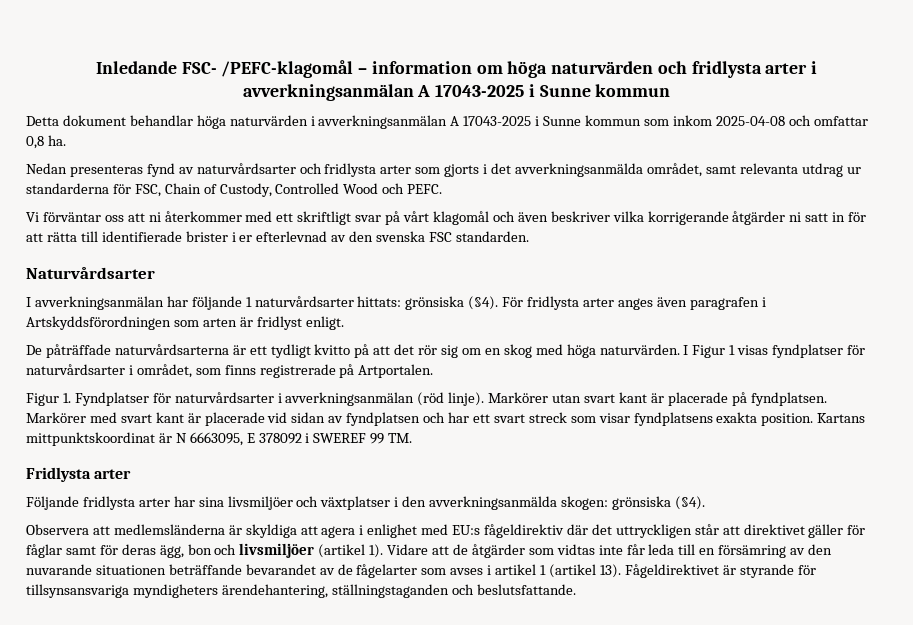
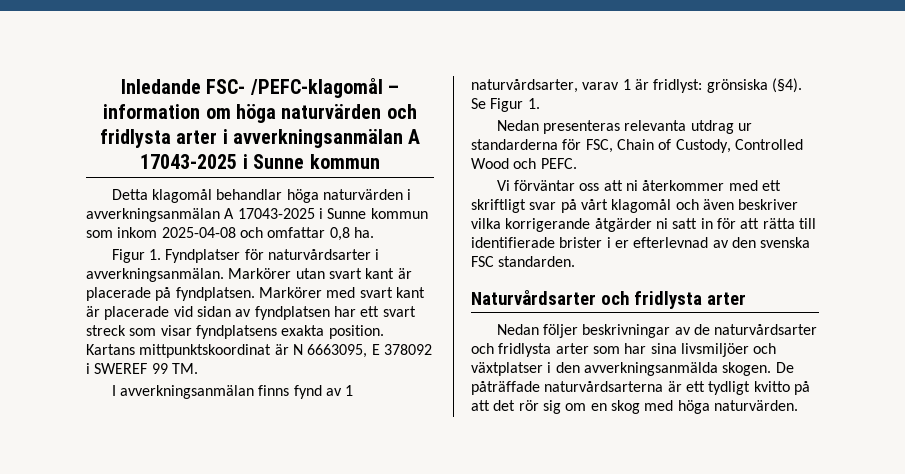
[62,115,126,126] dokument -> [152,189,213,203] klagomål
[26,163,736,177] Nedan presenteras fynd av naturvårdsarter och fridlysta arter som gjorts i det avverkningsanmälda området, samt -> [111,249,380,263] [86,268,412,282] [86,287,425,301] [86,306,416,320] [86,325,384,339] [86,344,432,358] [86,363,198,374] [111,385,354,399] [471,78,802,93] [471,98,540,112] [496,120,621,134] Figur 1. Fyndplatser för naturvårdsarter i avverkningsanmälan. Markörer utan svart kant är placerade på fyndplatsen. Markörer med svart kant är placerade vid sidan av fyndplatsen har ett svart streck som visar fyndplatsens exakta position. Kartans mittpunktskoordinat är N 6663095, E 378092 i SWEREF 99 TM. // I avverkningsanmälan finns fynd av 1 naturvårdsarter, varav 1 är fridlyst: grönsiska (§4). Se Figur 1. // Nedan presenteras
[26,296,766,310] [26,316,344,330] // I avverkningsanmälan har följande 1 naturvårdsarter hittats: grönsiska (§4). För fridlysta arter anges även paragrafen i Artskyddsförordningen som arten är fridlyst enligt. // -> [600,291,746,309] [496,324,818,338] [471,343,777,357] [471,362,772,376] och fridlysta arter // Nedan följer beskrivningar av de naturvårdsarter och fridlysta arter som har sina livsmiljöer och växtplatser i den avverkningsanmälda skogen.
[683,344,866,358] [26,364,434,378] [26,392,827,406] [26,412,866,426] [26,432,413,446] [26,467,132,482] [26,496,705,510] [26,524,866,538] [26,543,833,558] [26,564,816,578] [26,584,576,598] I Figur 1 visas fyndplatser för naturvårdsarter i området, som finns registrerade på Artportalen. // Figur 1. Fyndplatser för naturvårdsarter i avverkningsanmälan (röd linje). Markörer utan svart kant är placerade på fyndplatsen. Markörer med svart kant är placerade vid sidan av fyndplatsen och har ett svart streck som visar fyndplatsens exakta position. Kartans mittpunktskoordinat är N 6663095, E 378092 i SWEREF 99 TM. // Fridlysta arter // Följande fridlysta arter har sina livsmiljöer och växtplatser i den avverkningsanmälda skogen: grönsiska (§4). // Observera att medlemsländerna är skyldiga att agera i enlighet med EU:s fågeldirektiv där det uttryckligen står att direktivet gäller för fåglar samt för deras ägg, bon och livsmiljöer (artikel 1). Vidare att de åtgärder som vidtas inte får leda till en försämring av den nuvarande situationen beträffande bevarandet av de fågelarter som avses i artikel 1 (artikel 13). Fågeldirektivet är styrande för tillsynsansvariga myndigheters ärendehantering, ställningstaganden och beslutsfattande. -> (798, 405) none

